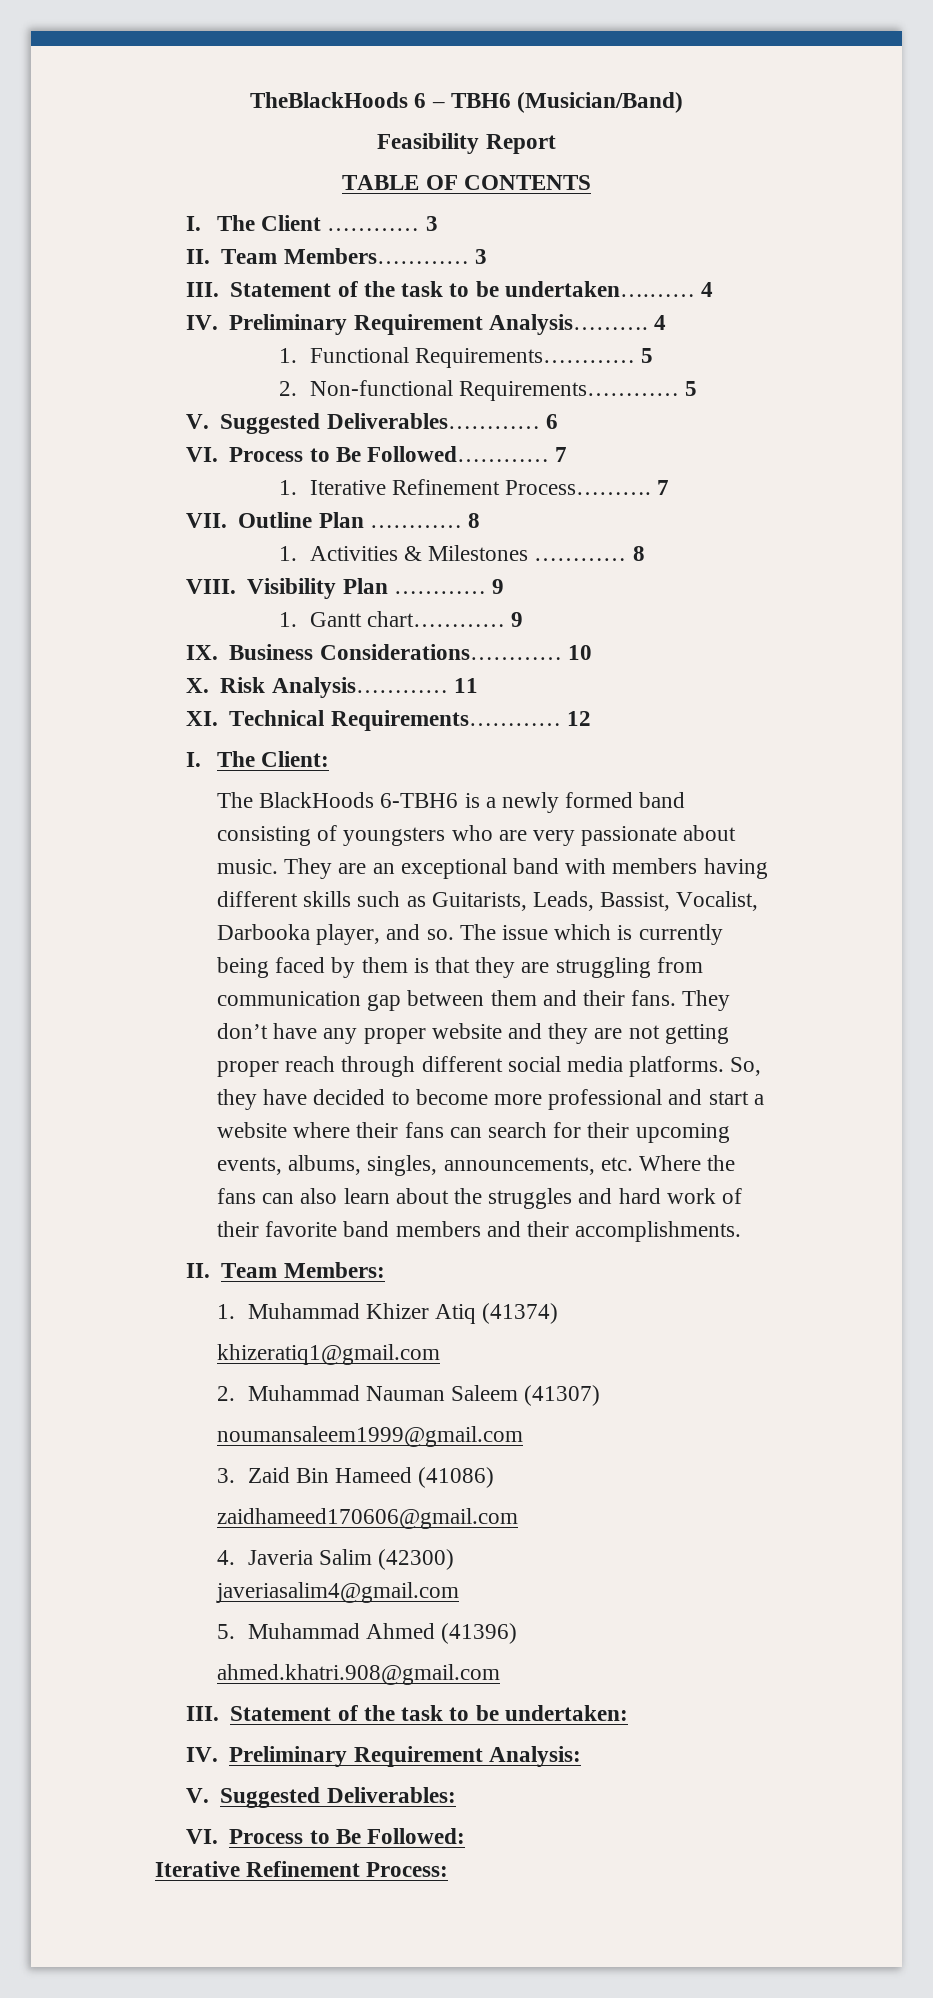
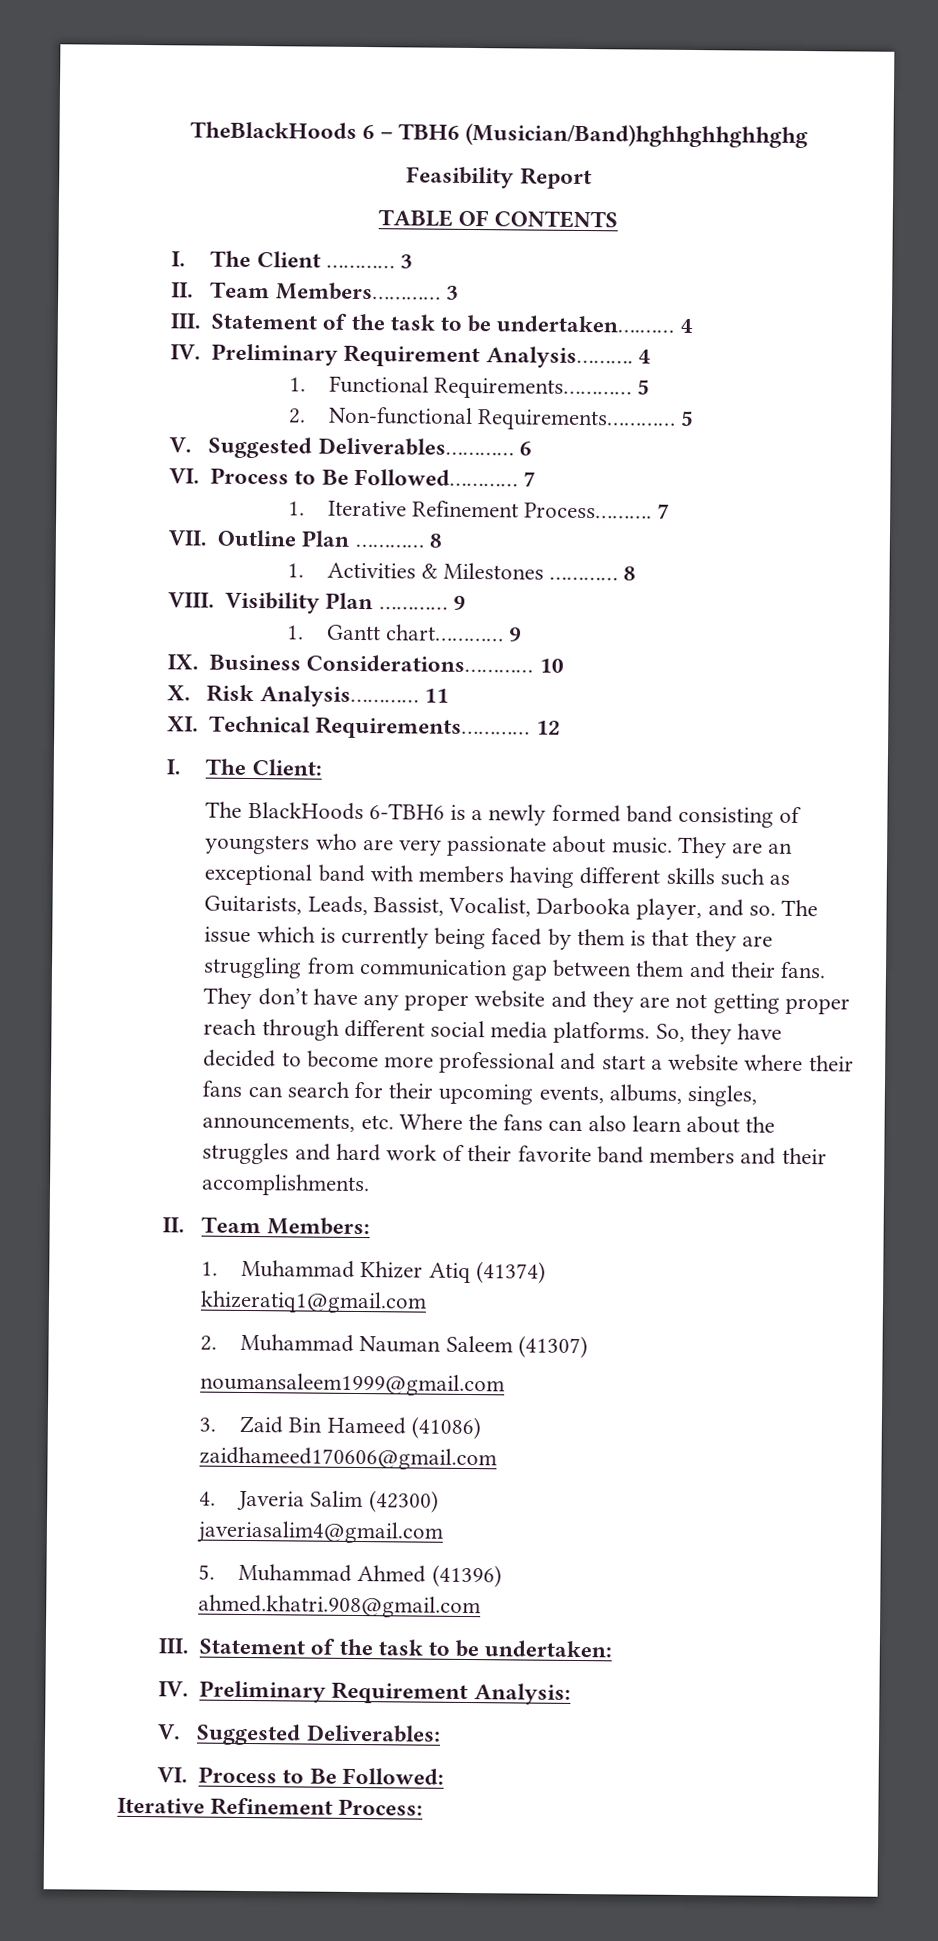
[516,92,683,113] (Musician/Band) -> [465,122,809,149] (Musician/Band)hghhghhghhghg

